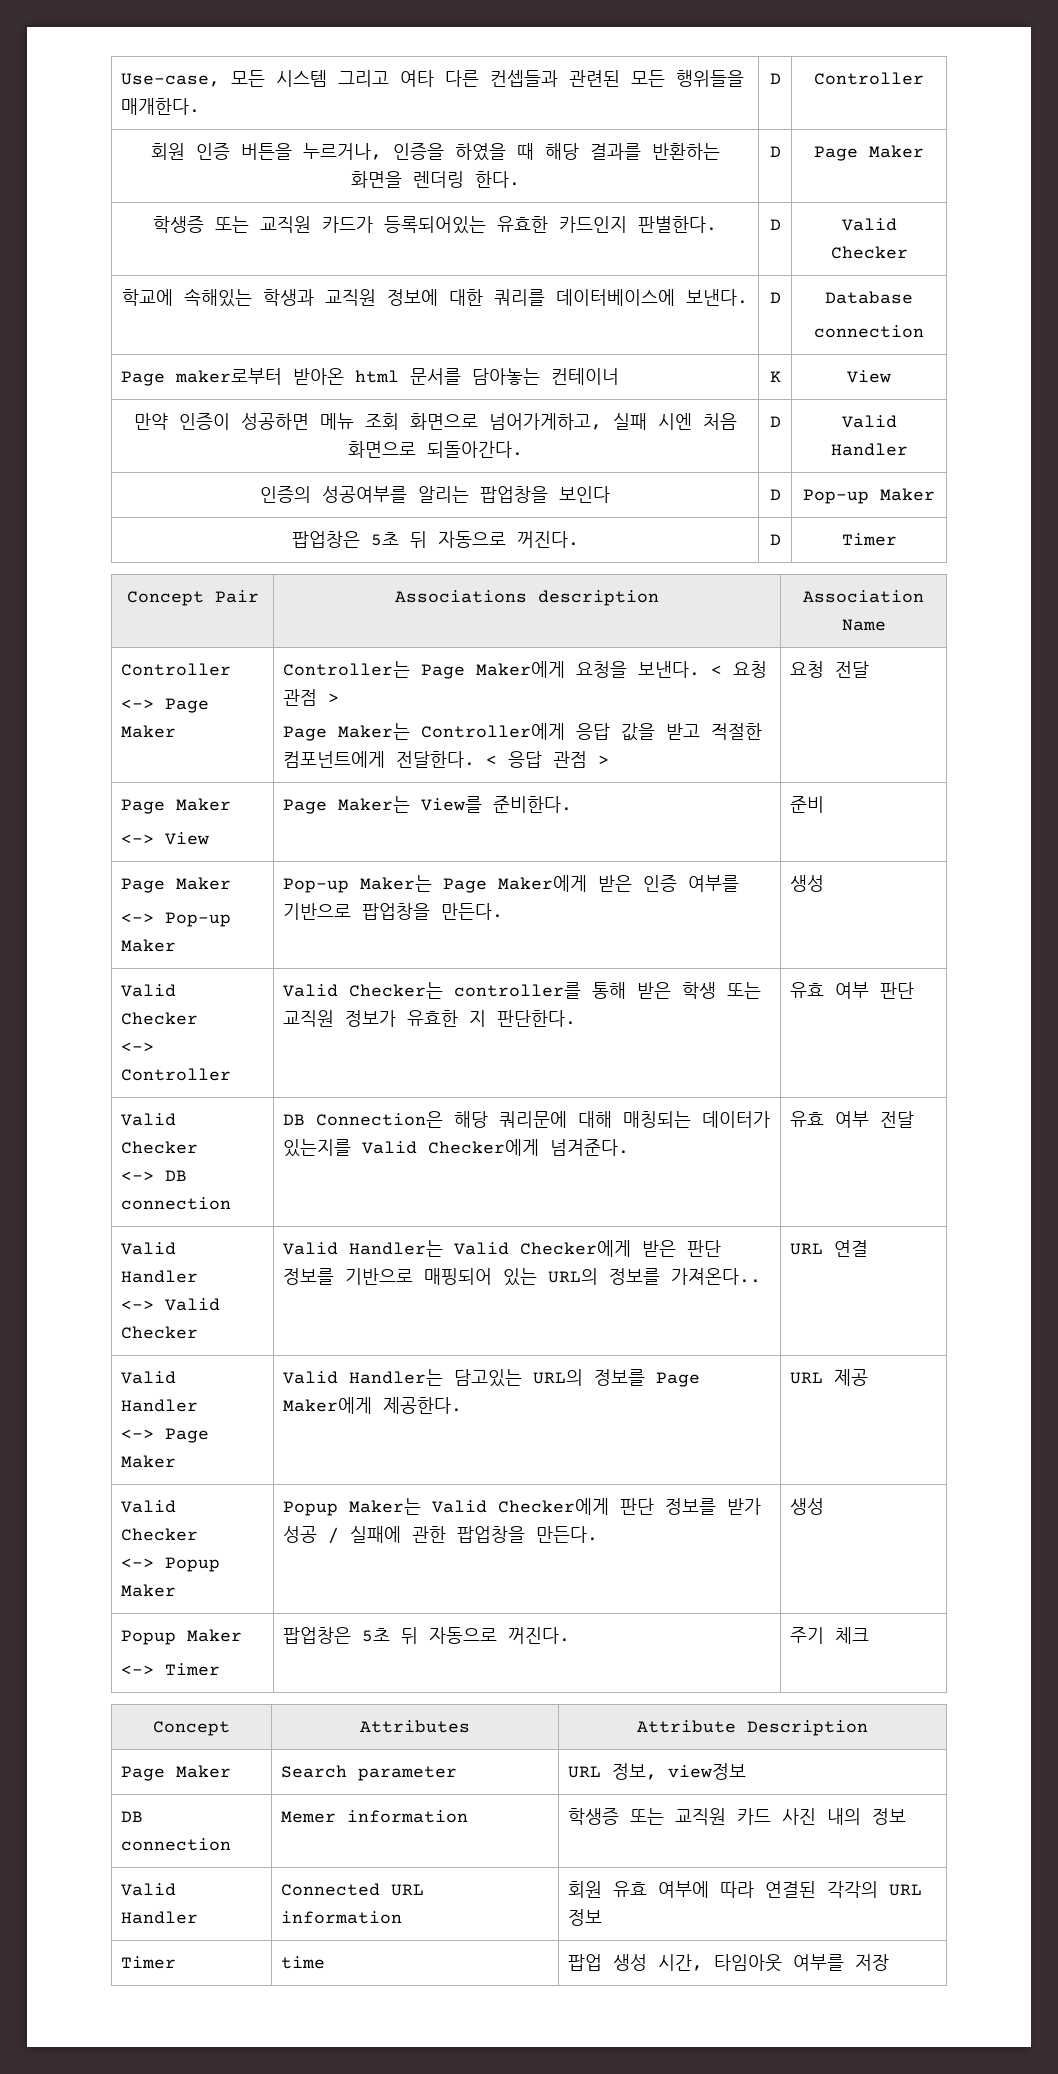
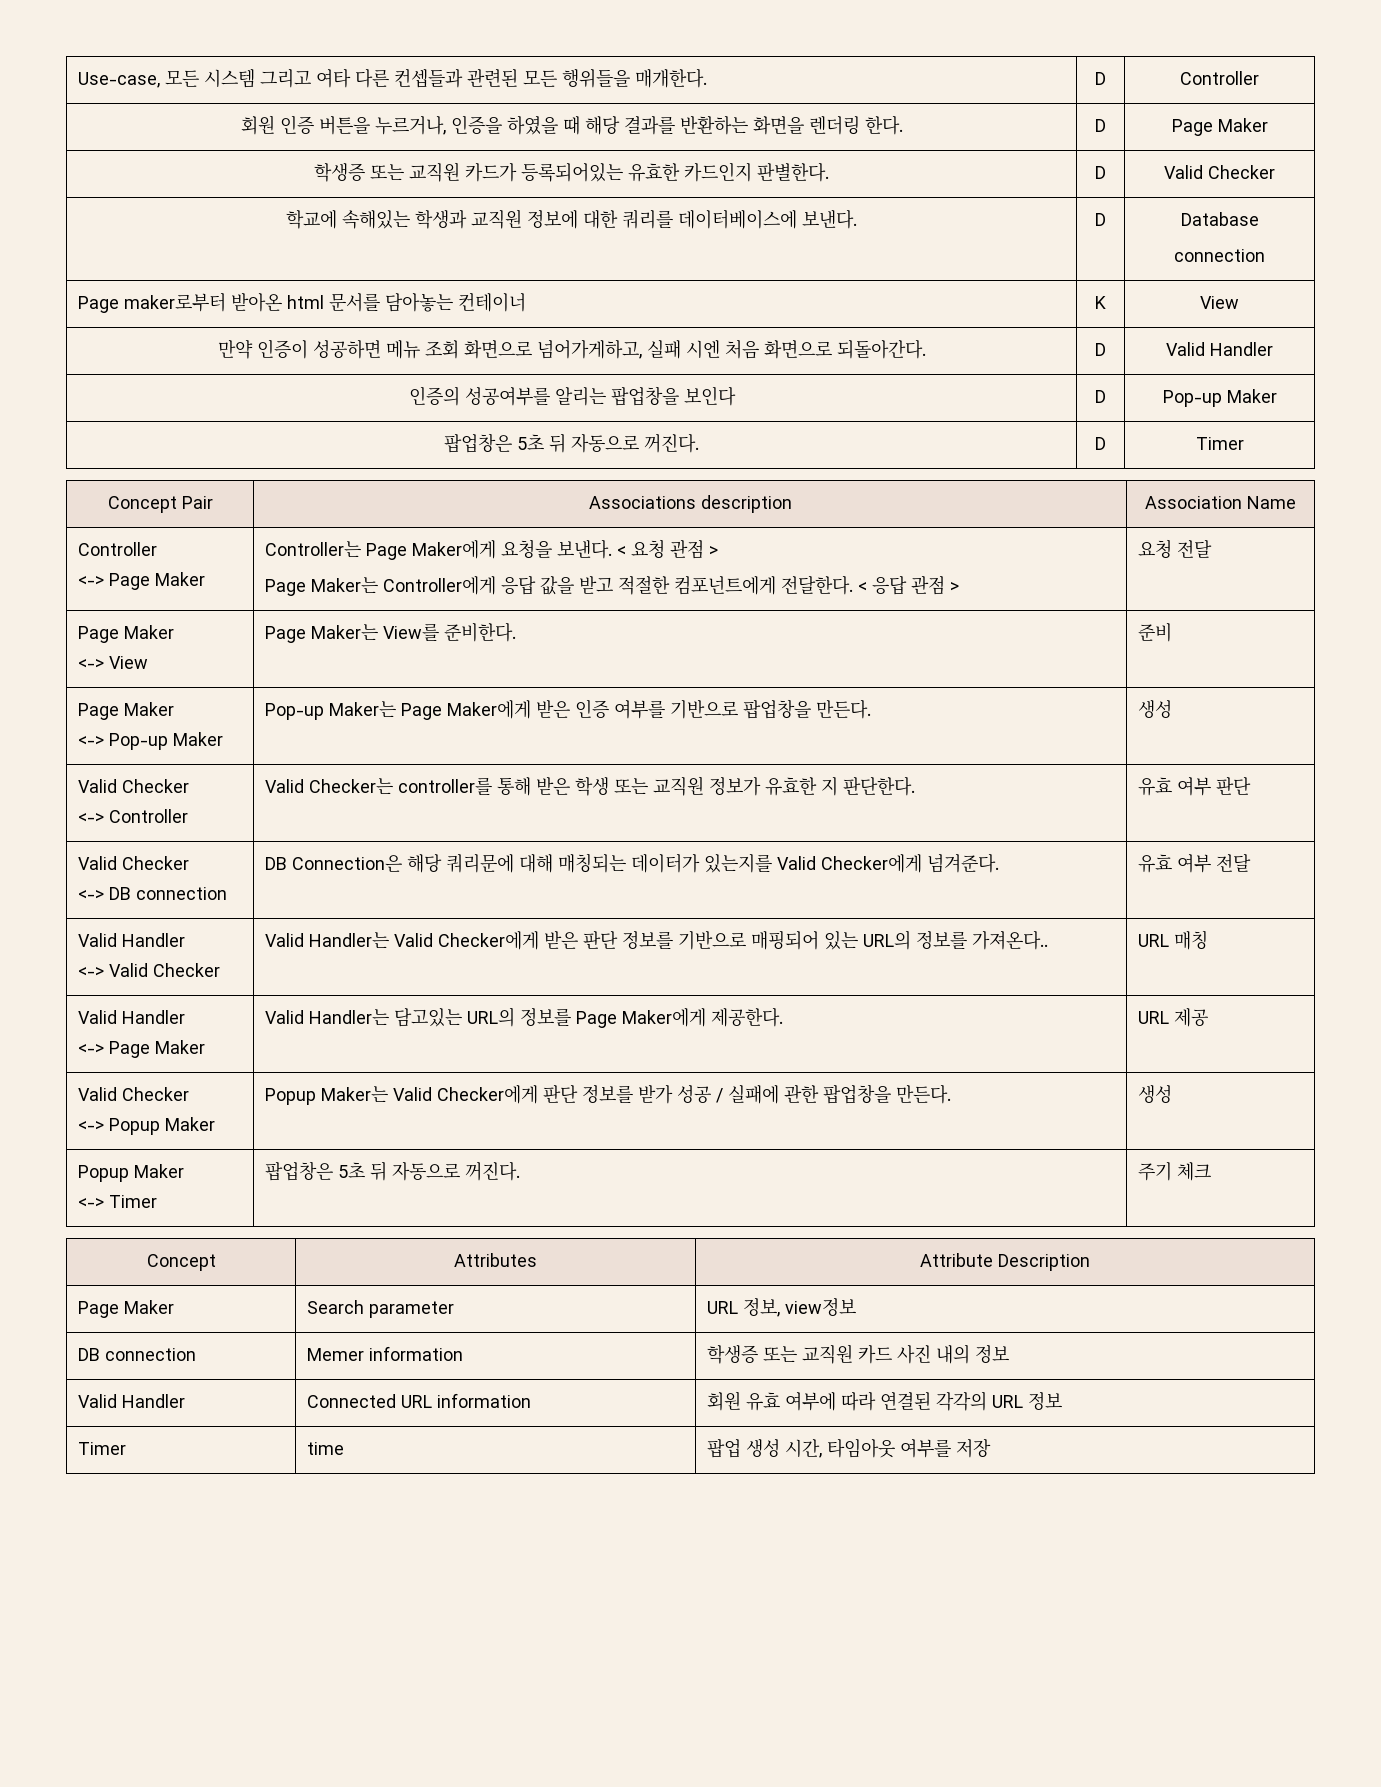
[834,1240,869,1257] 연결 -> [1173,930,1208,950] 매칭

